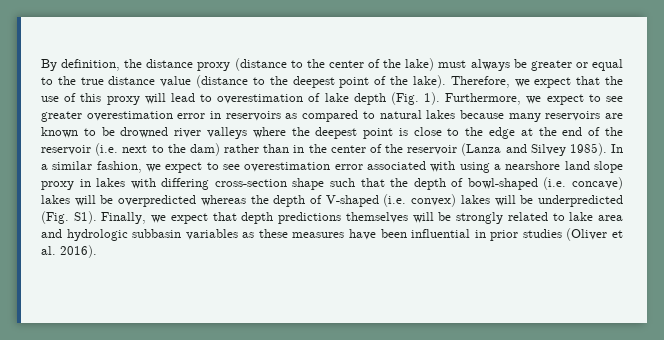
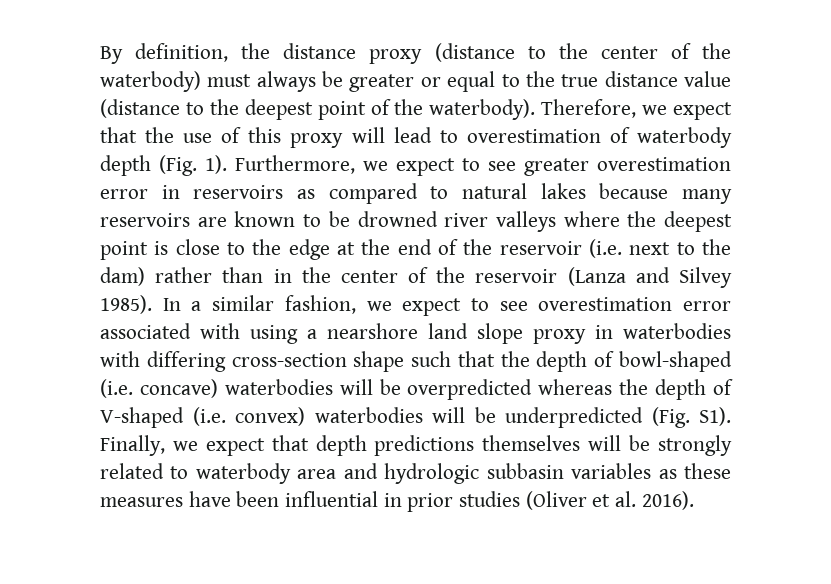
[405,58,435,71] lake) -> [100,71,201,92] waterbody)
[412,75,446,88] lake). -> [429,99,536,120] waterbody).
[324,93,349,102] lake -> [636,127,732,148] waterbody
[96,178,126,187] lakes -> [623,323,731,339] waterbodies
[41,195,70,204] lakes -> [224,379,333,395] waterbodies
[460,195,490,204] lakes -> [314,407,423,423] waterbodies
[569,212,594,221] lake -> [195,463,291,484] waterbody

